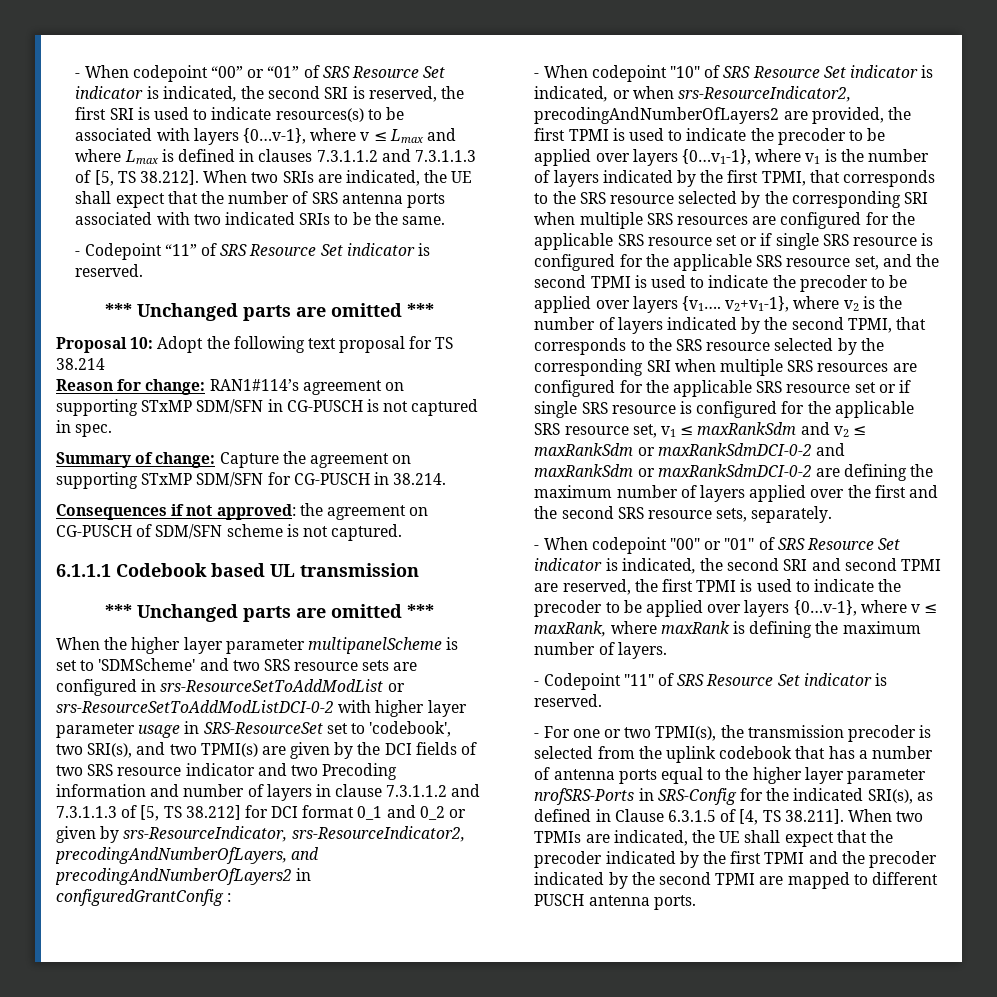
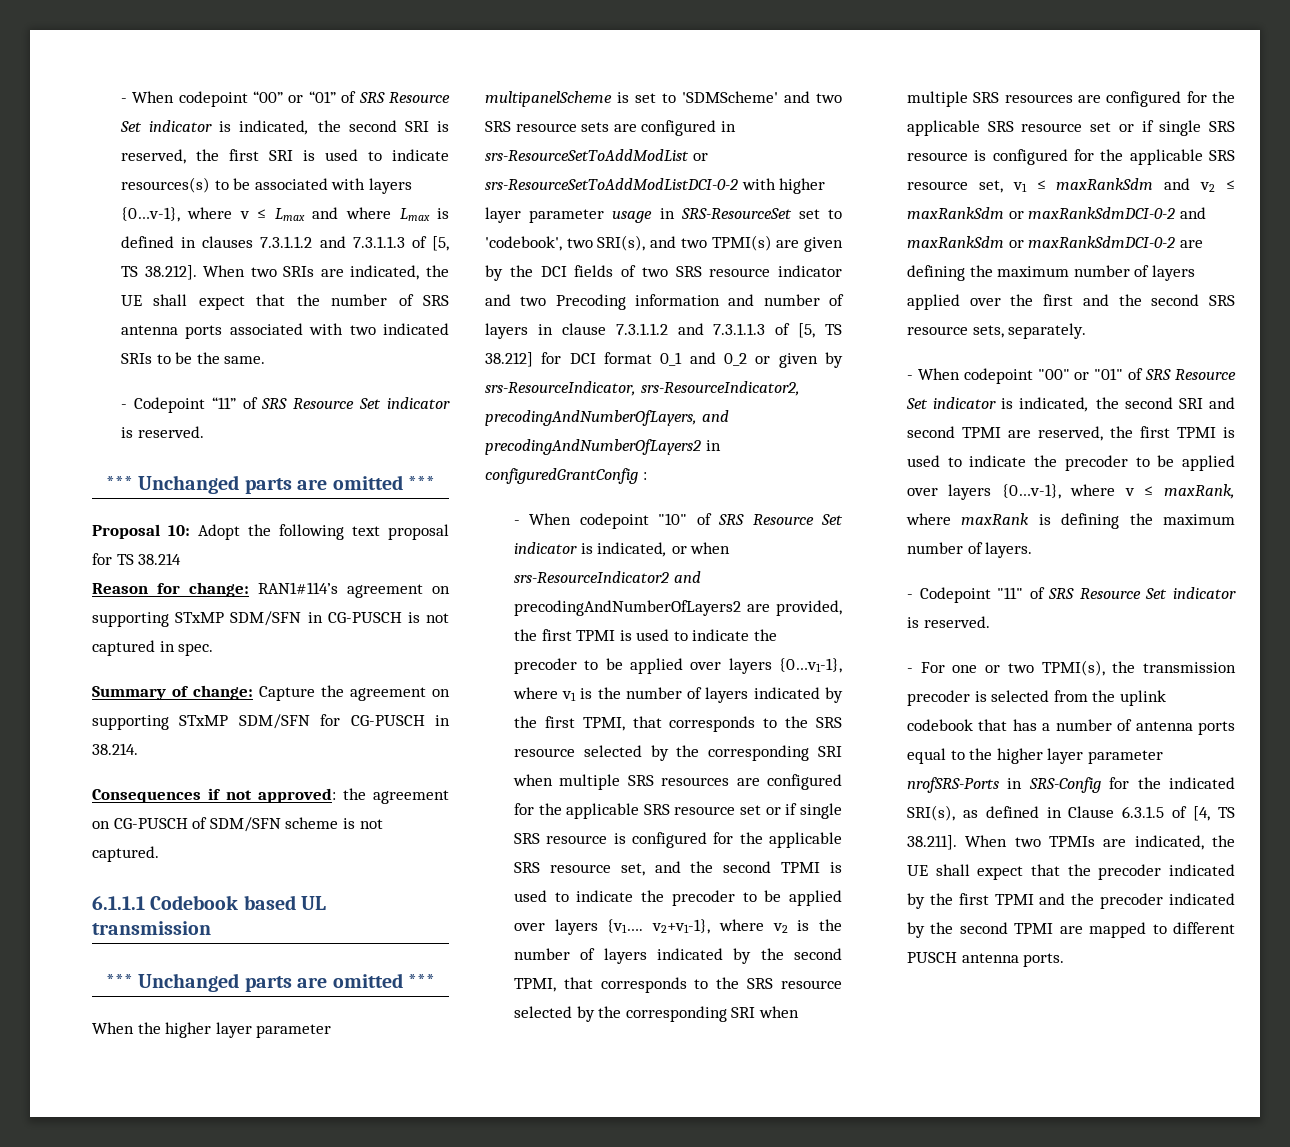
[678,86,852,102] srs-ResourceIndicator2, -> [513,571,701,583] srs-ResourceIndicator2 and

